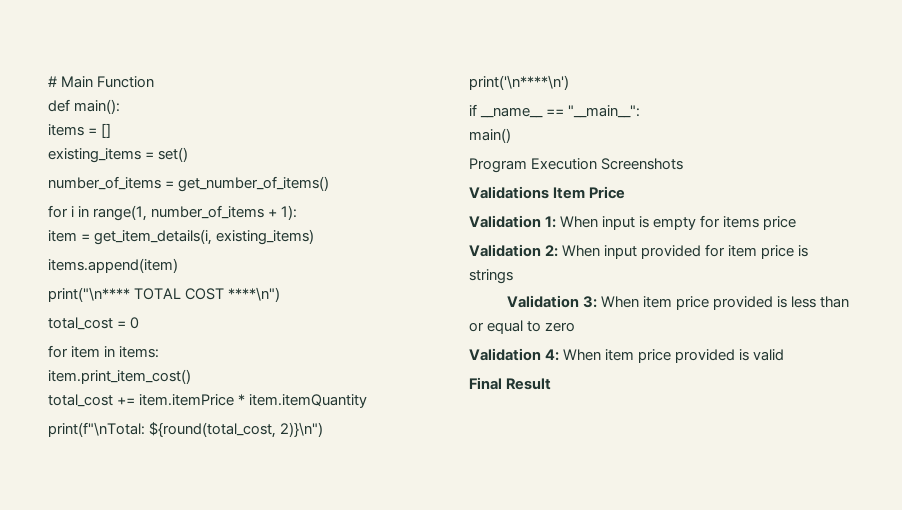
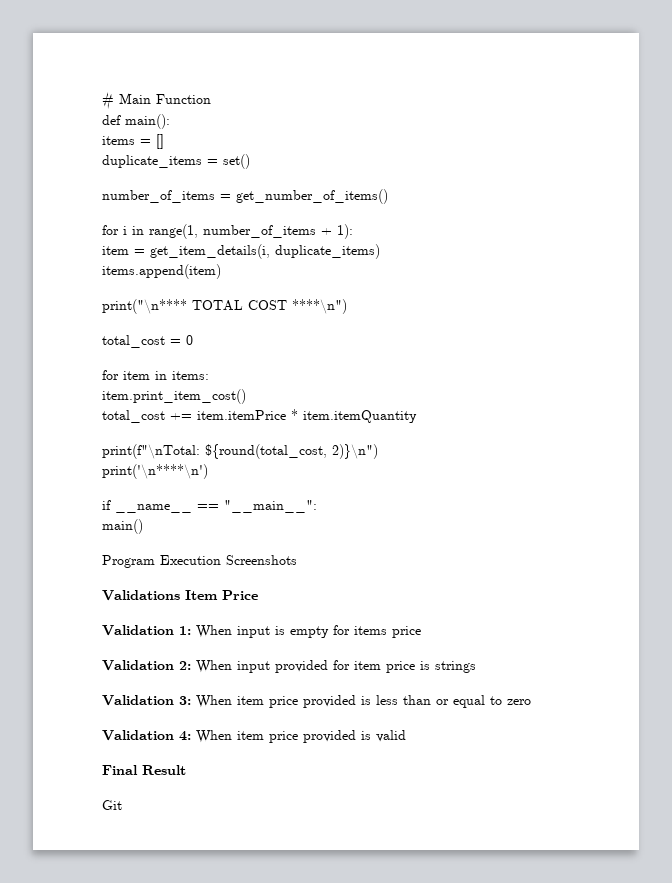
[48,148,141,163] existing_items -> [102,155,202,168] duplicate_items
[216,229,315,245] existing_items) -> [275,244,380,259] duplicate_items)
(552, 384) none -> [102,800,122,810] // Git

